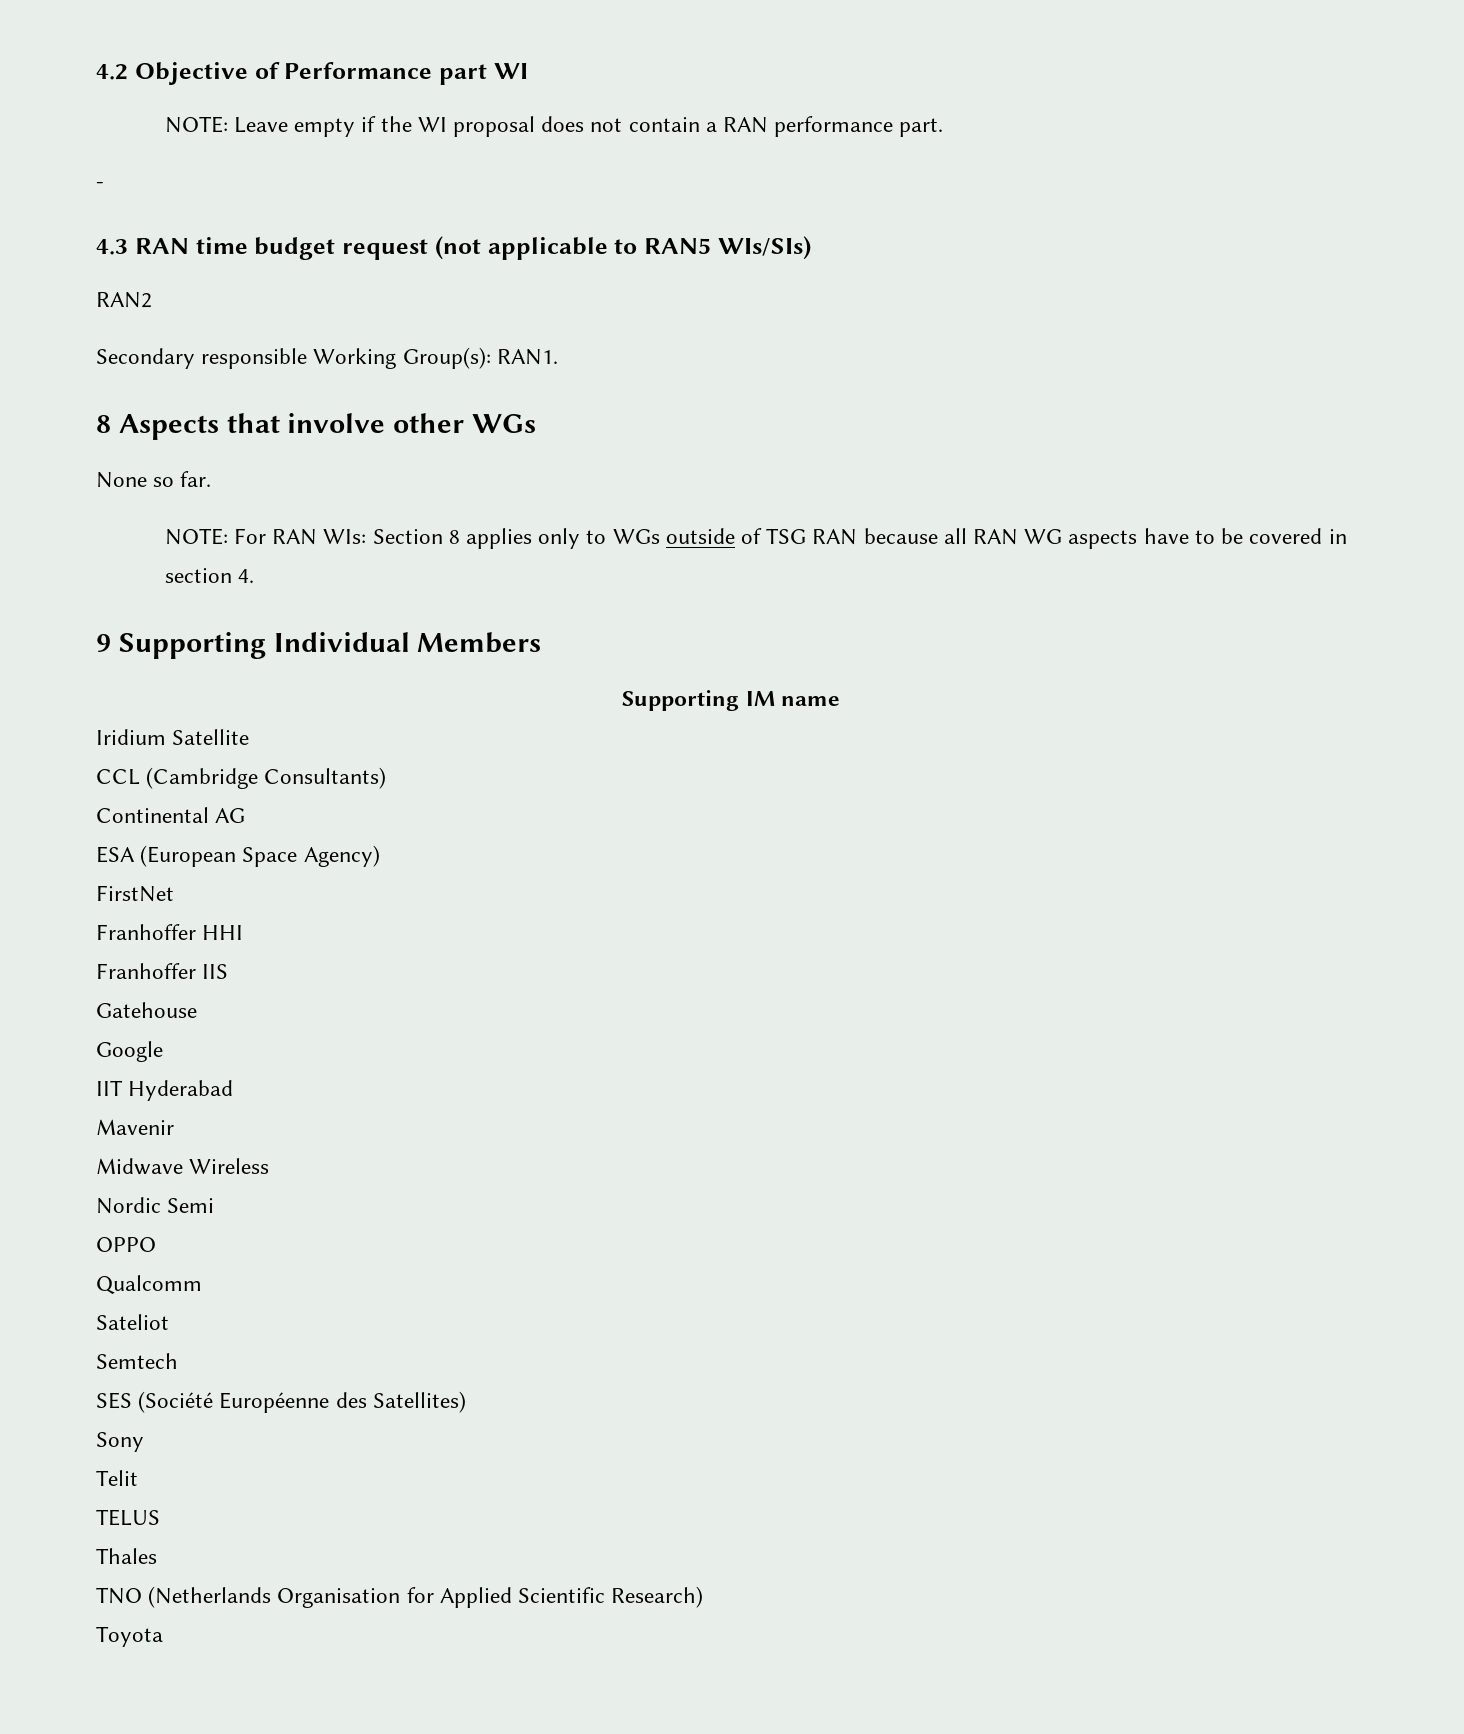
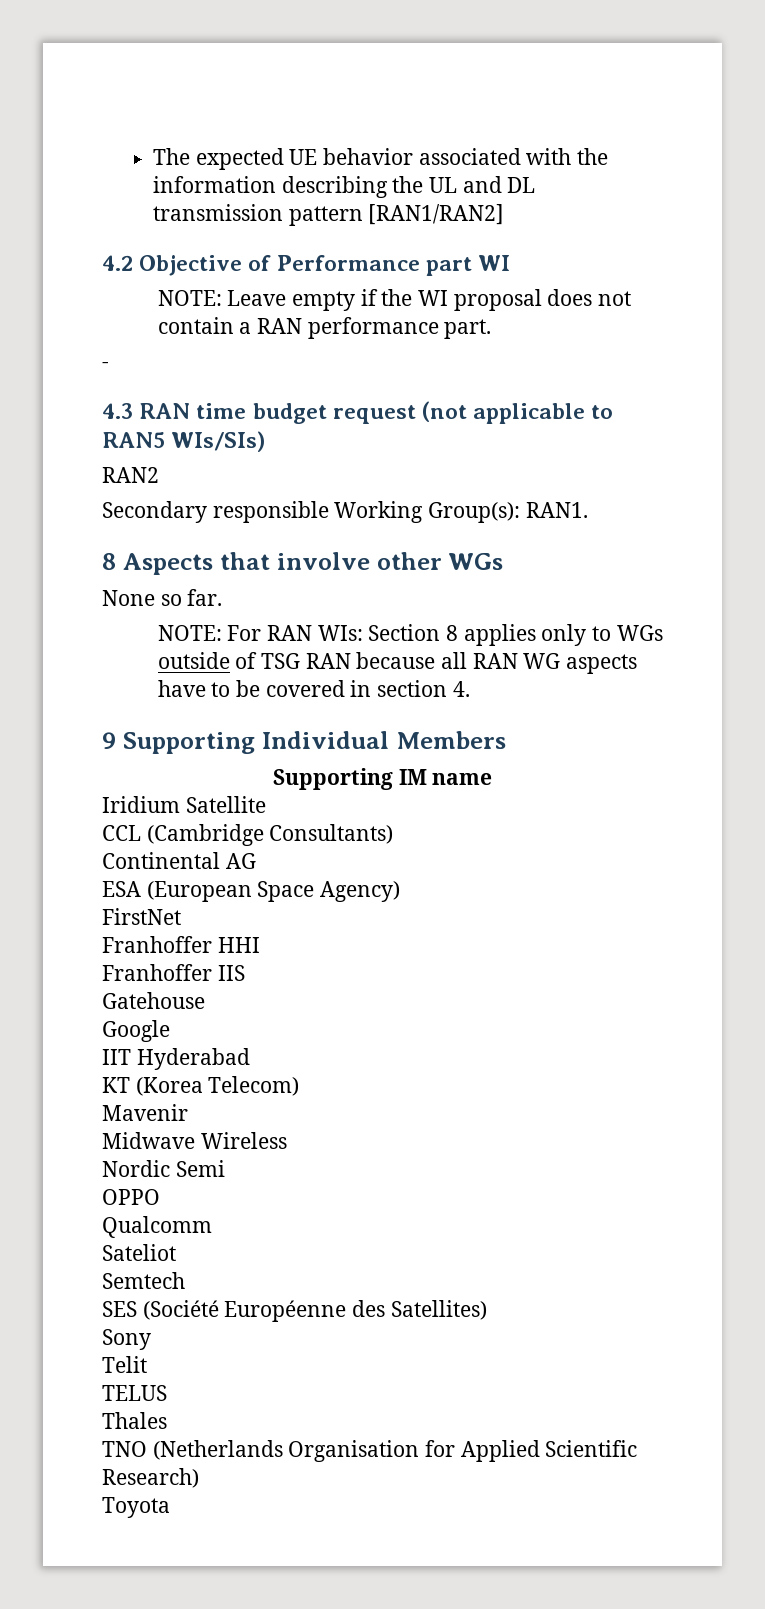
(96, 72) none -> [152,148,608,170] [152,176,536,198] [152,204,505,226] The expected UE behavior associated with the information describing the UL and DL transmission pattern [RAN1/RAN2] //
(234, 1090) none -> [102,1076,300,1096] // KT (Korea Telecom)

